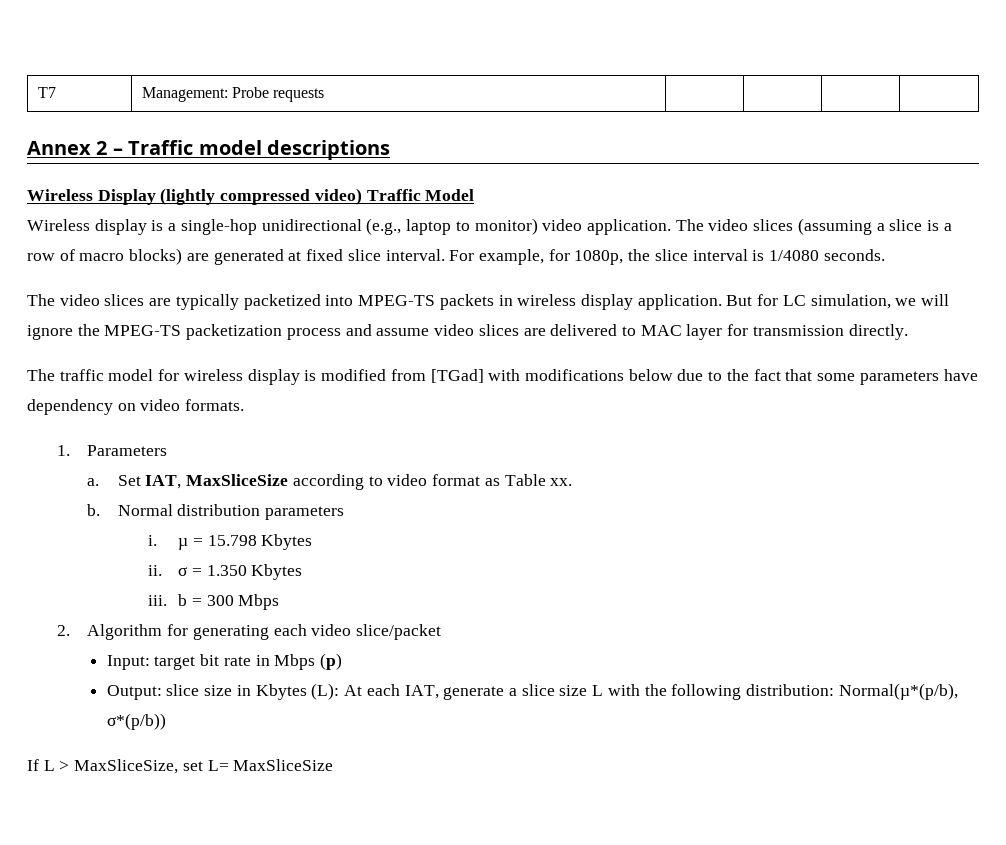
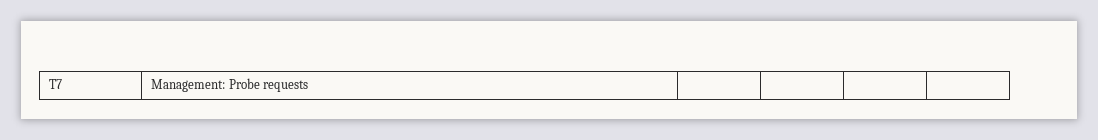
[27,140,390,160] [27,188,475,205] [27,218,952,235] [27,248,885,265] [27,294,950,310] [27,324,908,340] [27,369,978,385] [27,399,245,415] [57,445,168,456] [87,474,573,490] [87,504,345,520] [147,534,313,550] [147,564,303,580] [147,594,280,610] [57,624,442,640] [106,653,343,670] [106,683,958,700] [106,713,166,730] [27,759,334,774] // Annex 2 – Traffic model descriptions // Wireless Display (lightly compressed video) Traffic Model // Wireless display is a single-hop unidirectional (e.g., laptop to monitor) video application. The video slices (assuming a slice is a row of macro blocks) are generated at fixed slice interval. For example, for 1080p, the slice interval is 1/4080 seconds. // The video slices are typically packetized into MPEG-TS packets in wireless display application. But for LC simulation, we will ignore the MPEG-TS packetization process and assume video slices are delivered to MAC layer for transmission directly. // The traffic model for wireless display is modified from [TGad] with modifications below due to the fact that some parameters have dependency on video formats. // 1. Parameters // a. Set IAT, MaxSliceSize according to video format as Table xx. // b. Normal distribution parameters // i. µ = 15.798 Kbytes // ii. σ = 1.350 Kbytes // iii. b = 300 Mbps // 2. Algorithm for generating each video slice/packet // Input: target bit rate in Mbps (p) // Output: slice size in Kbytes (L): At each IAT, generate a slice size L with the following distribution: Normal(µ*(p/b), σ*(p/b)) // If L > MaxSliceSize, set L= MaxSliceSize -> (309, 86) none

